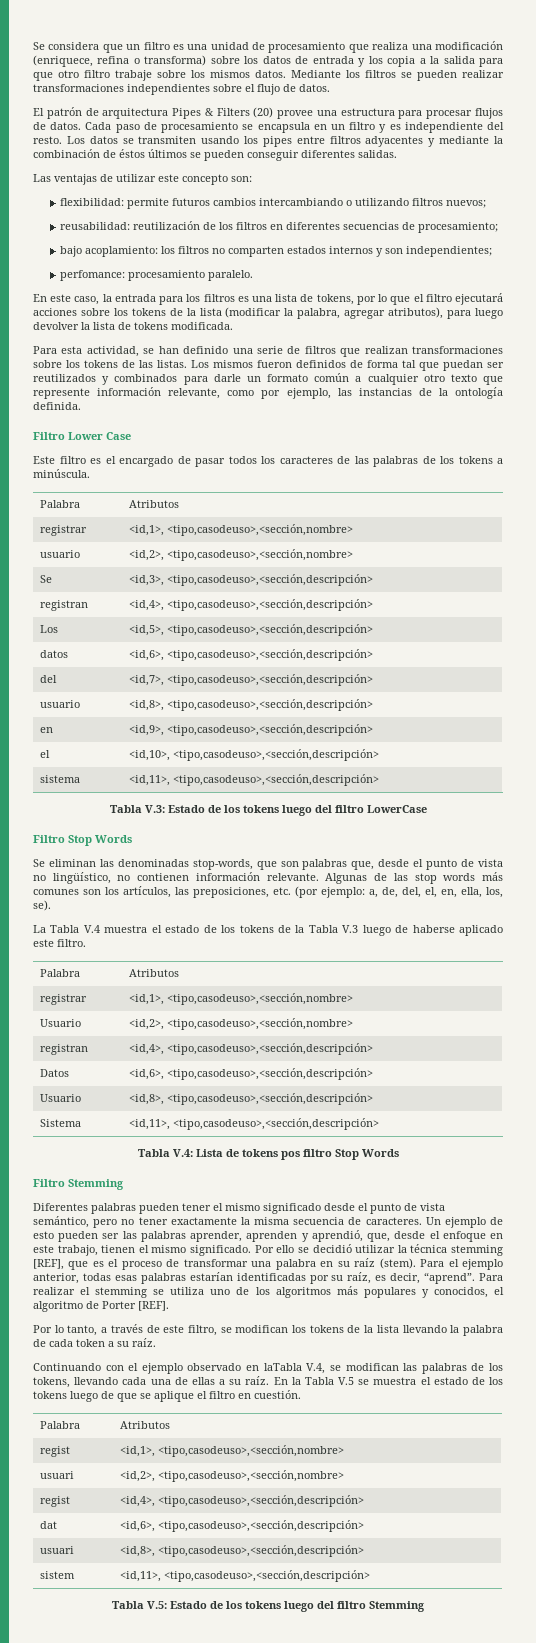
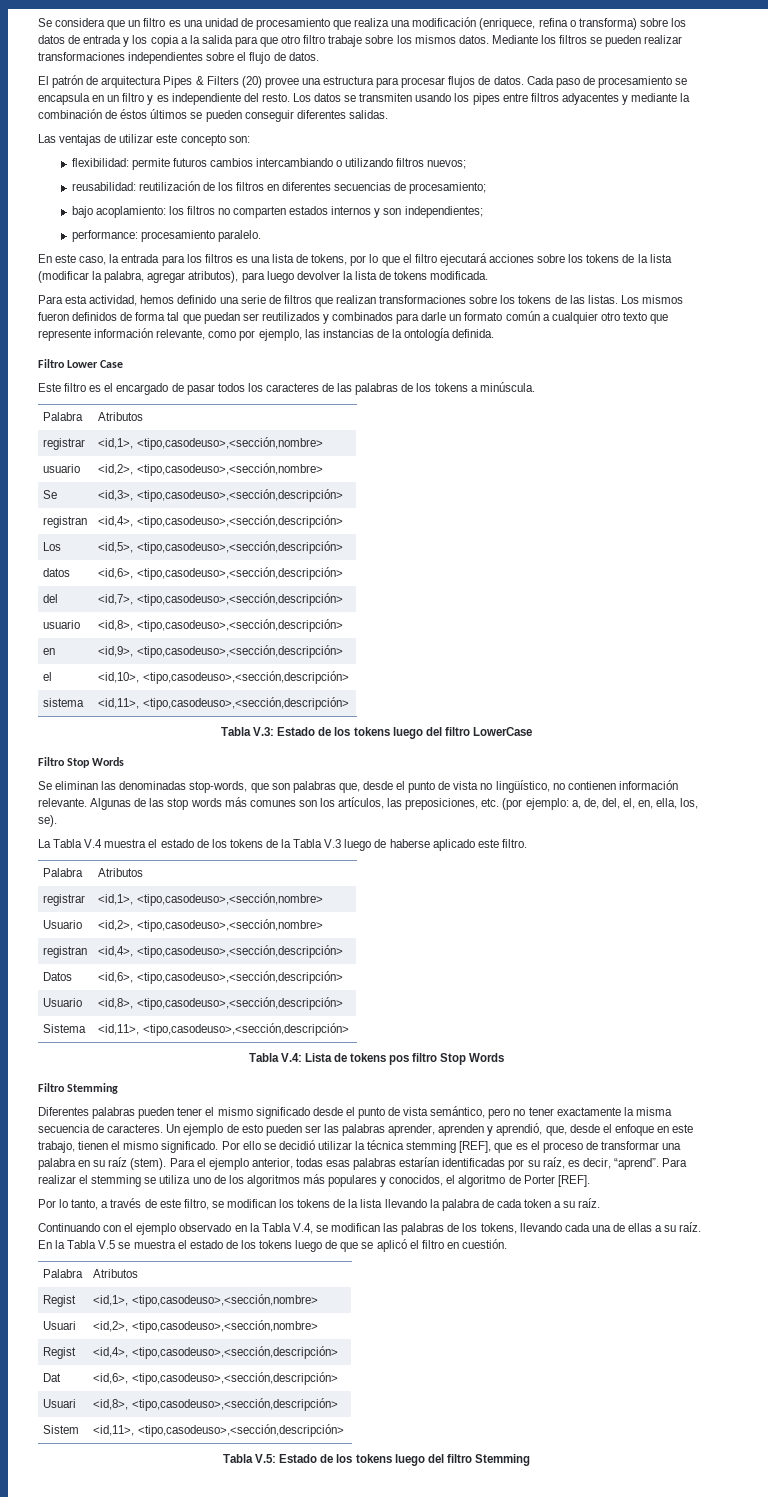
[59,270,125,281] perfomance: -> [71,230,138,242] performance:
[143,346,179,354] se han -> [140,295,175,304] hemos
[263,1363,302,1371] laTabla -> [249,1223,291,1232] la Tabla
[154,1391,194,1402] aplique -> [376,1239,407,1252] aplicó
[40,1446,71,1457] [120,1445,345,1457] [40,1471,75,1479] [120,1470,345,1482] [40,1496,71,1507] [120,1495,365,1507] [40,1521,58,1529] [120,1520,365,1532] [40,1546,75,1554] [120,1545,365,1557] [40,1571,76,1579] regist | <id,1>, <tipo,casodeuso>,<sección,nombre> // usuari | <id,2>, <tipo,casodeuso>,<sección,nombre> // regist | <id,4>, <tipo,casodeuso>,<sección,descripción> // dat | <id,6>, <tipo,casodeuso>,<sección,descripción> // usuari | <id,8>, <tipo,casodeuso>,<sección,descripción> // sistem -> [43,1295,77,1307] [93,1294,318,1307] [43,1321,77,1330] [93,1320,318,1333] [43,1347,77,1359] [93,1346,338,1359] [43,1373,62,1382] [93,1372,338,1385] [43,1399,77,1408] [93,1398,338,1411] [43,1425,80,1434] Regist | <id,1>, <tipo,casodeuso>,<sección,nombre> // Usuari | <id,2>, <tipo,casodeuso>,<sección,nombre> // Regist | <id,4>, <tipo,casodeuso>,<sección,descripción> // Dat | <id,6>, <tipo,casodeuso>,<sección,descripción> // Usuari | <id,8>, <tipo,casodeuso>,<sección,descripción> // Sistem

